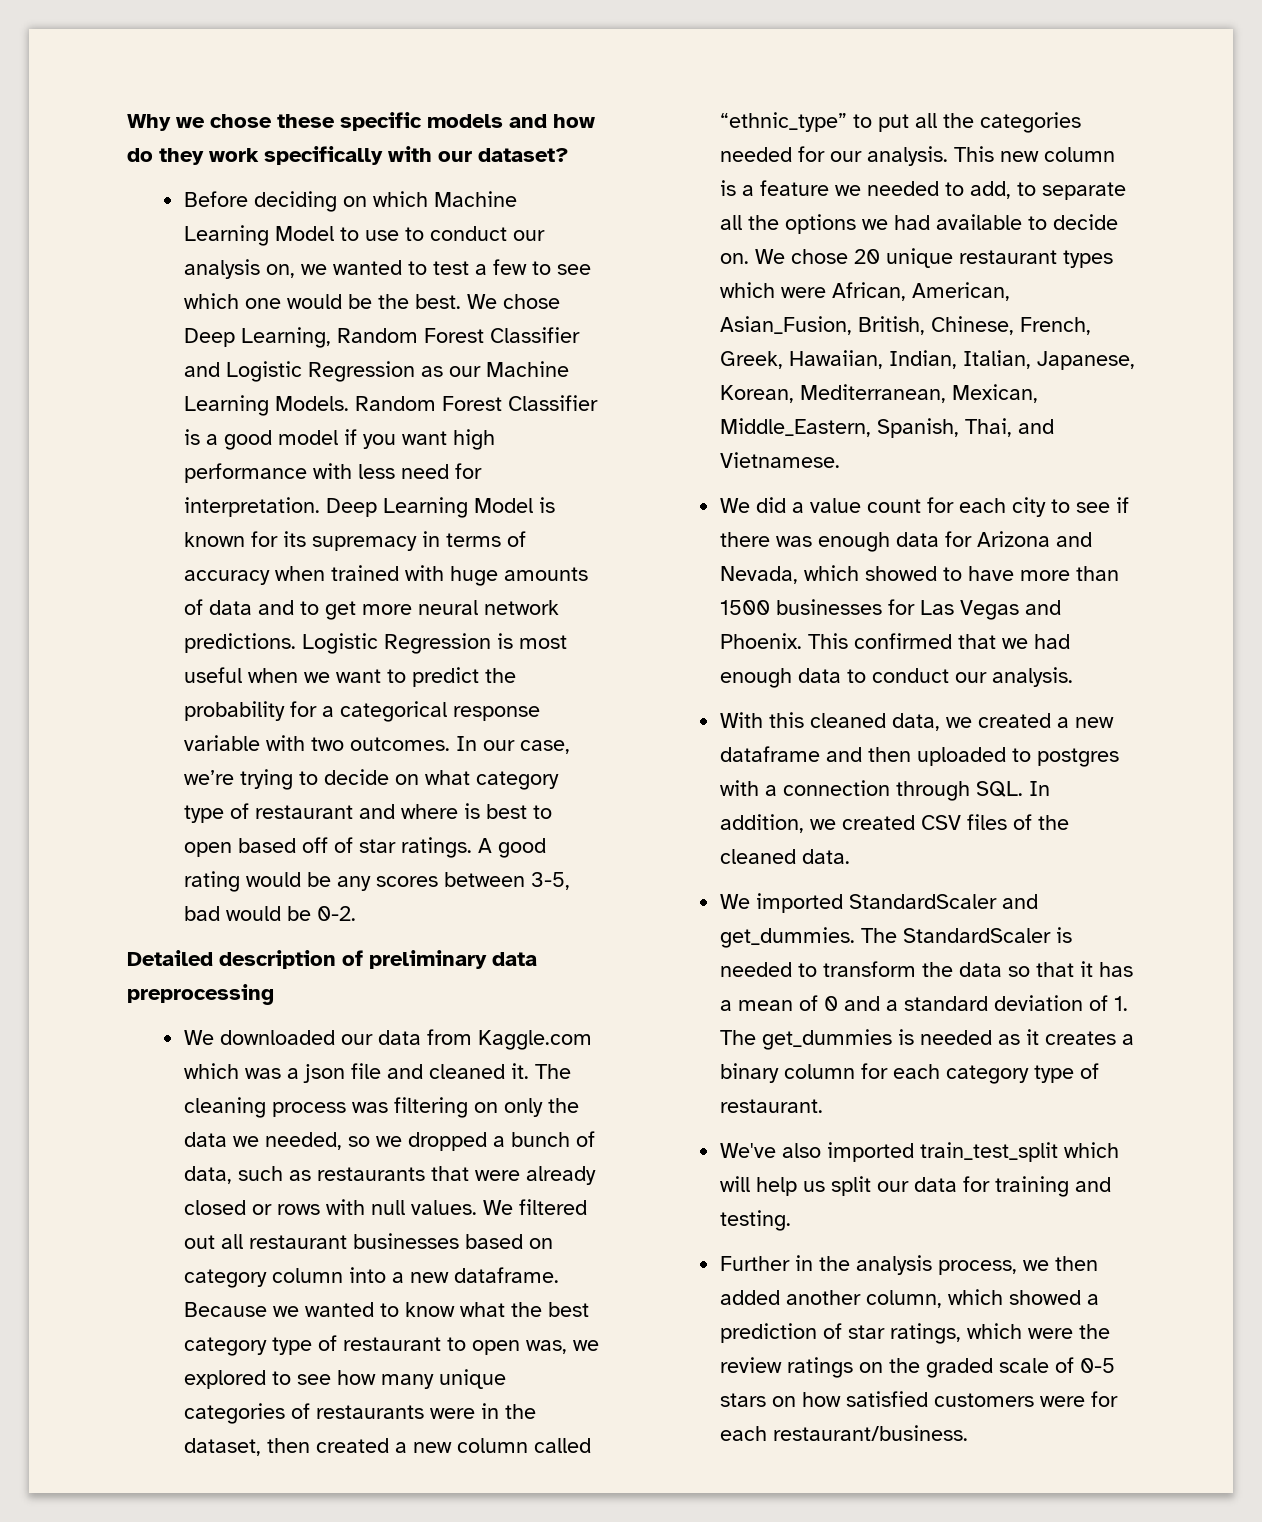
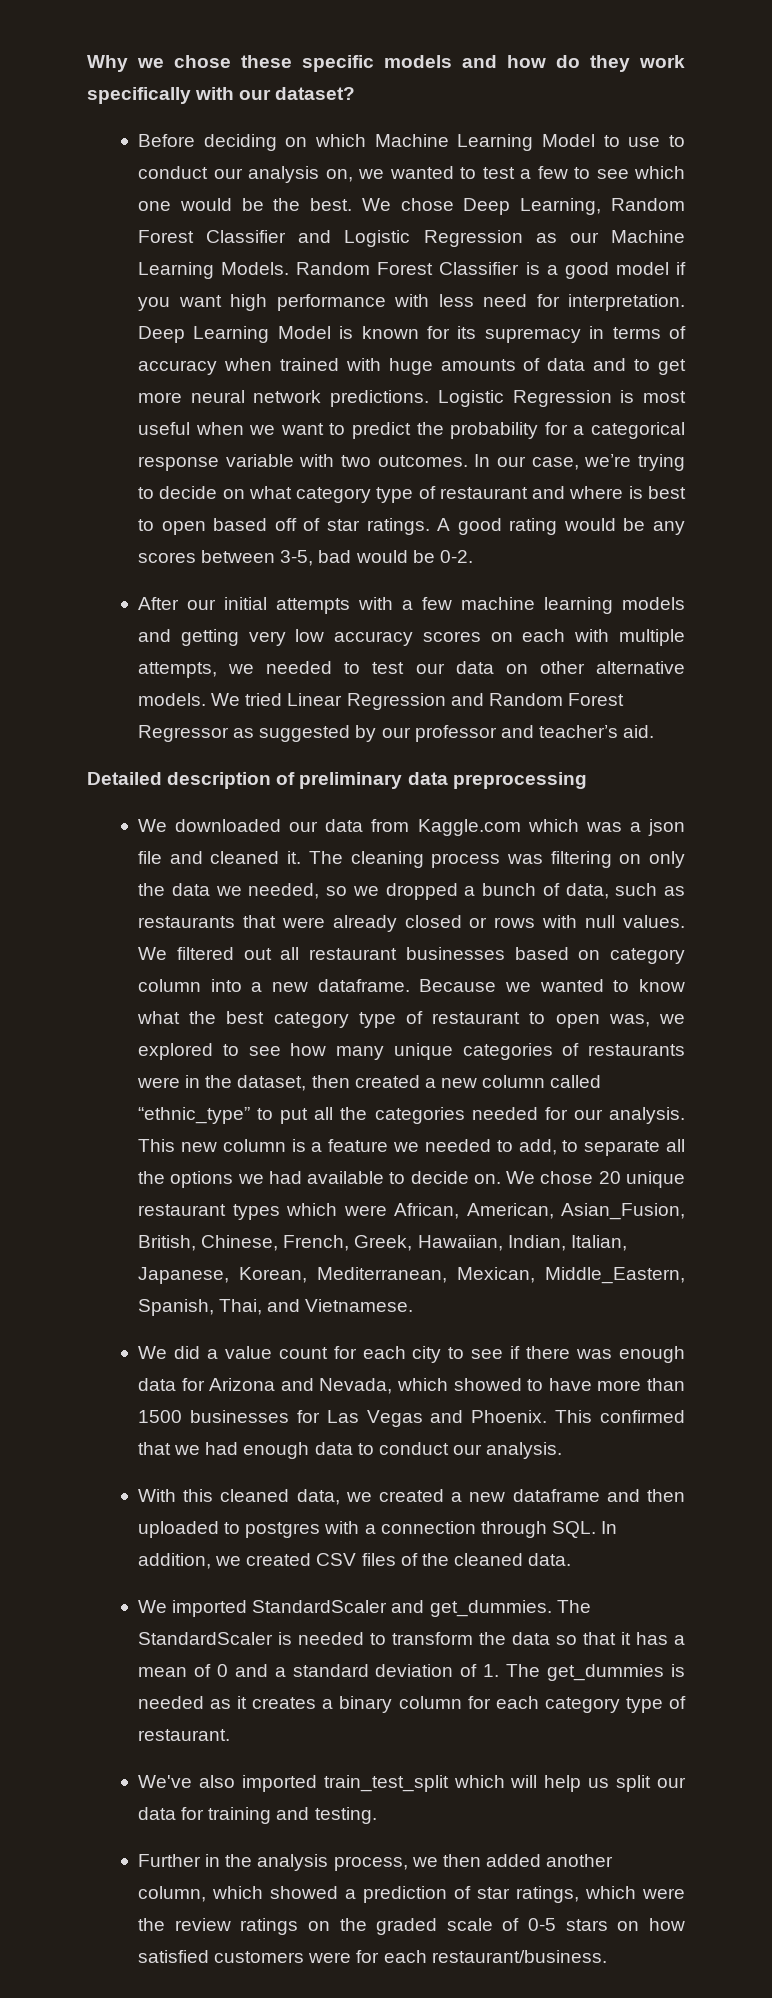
(356, 913) none -> [138,597,685,614] [138,629,685,646] [138,661,685,678] [138,693,624,710] [138,725,655,742] // After our initial attempts with a few machine learning models and getting very low accuracy scores on each with multiple attempts, we needed to test our data on other alternative models. We tried Linear Regression and Random Forest Regressor as suggested by our professor and teacher’s aid.

